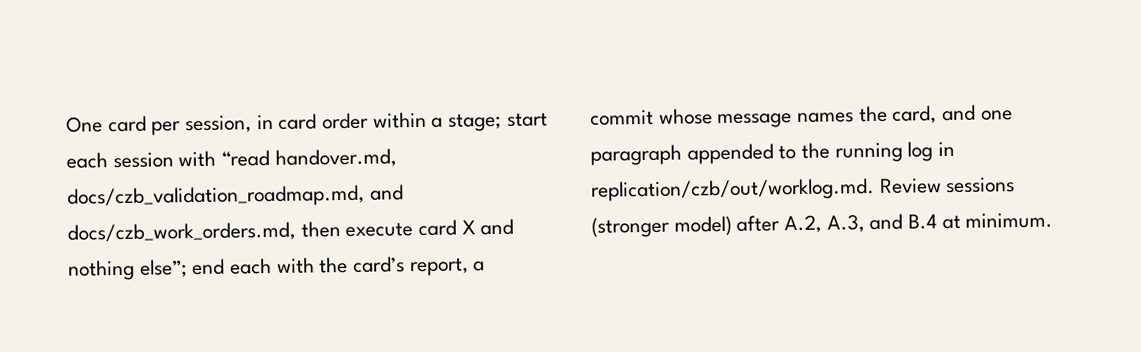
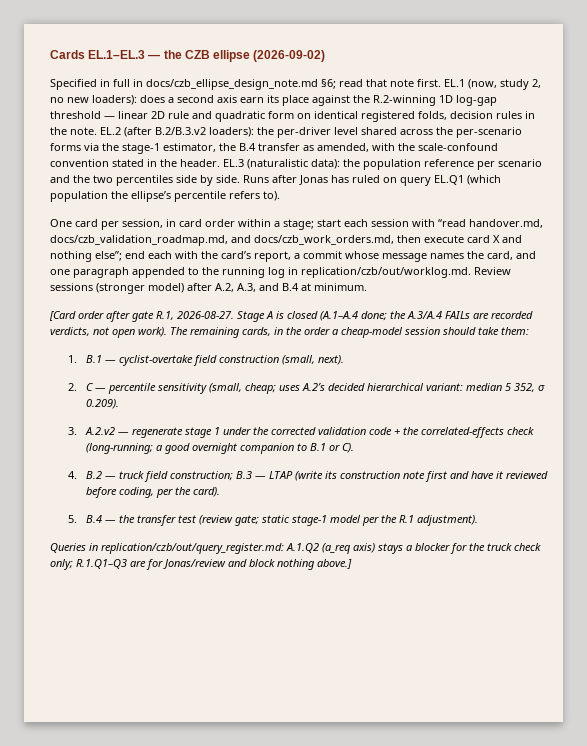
(66, 124) none -> [50,50,326,62] [50,79,541,90] [50,95,497,106] [50,111,535,122] [50,127,522,138] [50,143,498,154] [50,159,542,170] [50,175,501,186] [50,191,280,202] Cards EL.1–EL.3 — the CZB ellipse (2026-09-02) // Specified in full in docs/czb_ellipse_design_note.md §6; read that note first. EL.1 (now, study 2, no new loaders): does a second axis earn its place against the R.2-winning 1D log-gap threshold — linear 2D rule and quadratic form on identical registered folds, decision rules in the note. EL.2 (after B.2/B.3.v2 loaders): the per-driver level shared across the per-scenario forms via the stage-1 estimator, the B.4 transfer as amended, with the scale-confound convention stated in the header. EL.3 (naturalistic data): the population reference per scenario and the two percentiles side by side. Runs after Jonas has ruled on query EL.Q1 (which population the ellipse’s percentile refers to). //
(1054, 220) none -> [49,311,533,322] [50,327,529,338] [68,355,345,366] [68,383,546,394] [86,399,120,409] [68,427,535,438] [86,443,355,454] [68,471,549,482] [86,487,221,498] [68,515,479,526] [50,543,541,554] [50,559,352,570] // [Card order after gate R.1, 2026-08-27. Stage A is closed (A.1–A.4 done; the A.3/A.4 FAILs are recorded verdicts, not open work). The remaining cards, in the order a cheap-model session should take them: // 1. B.1 — cyclist-overtake field construction (small, next). // 2. C — percentile sensitivity (small, cheap; uses A.2’s decided hierarchical variant: median 5 352, σ 0.209). // 3. A.2.v2 — regenerate stage 1 under the corrected validation code + the correlated-effects check (long-running; a good overnight companion to B.1 or C). // 4. B.2 — truck field construction; B.3 — LTAP (write its construction note first and have it reviewed before coding, per the card). // 5. B.4 — the transfer test (review gate; static stage-1 model per the R.1 adjustment). // Queries in replication/czb/out/query_register.md: A.1.Q2 (a_req axis) stays a blocker for the truck check only; R.1.Q1–Q3 are for Jonas/review and block nothing above.]

